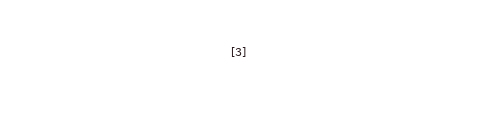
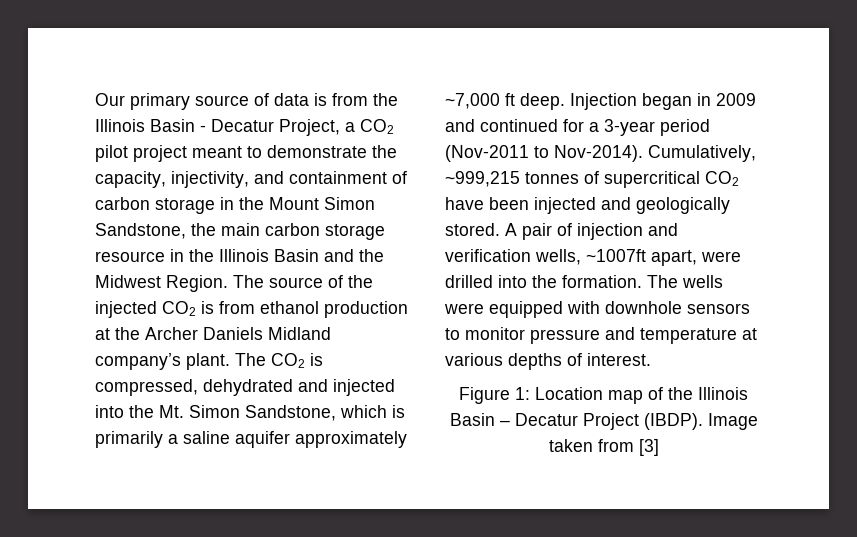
(230, 52) none -> [95,93,398,110] [95,119,394,136] [95,145,397,162] [95,171,407,188] [95,197,375,214] [95,223,385,240] [95,249,384,262] [95,275,373,292] [95,301,408,318] [95,327,331,340] [95,353,323,370] [95,379,395,396] [95,405,405,421] [95,431,407,448] [445,93,756,110] [445,119,710,136] [445,145,756,162] [445,171,739,188] [445,197,730,214] [445,223,678,240] [445,249,741,266] [445,275,723,288] [444,301,750,318] [445,327,757,344] [445,353,651,370] [459,387,748,404] [449,413,758,430] [548,439,634,452] Our primary source of data is from the Illinois Basin - Decatur Project, a CO2 pilot project meant to demonstrate the capacity, injectivity, and containment of carbon storage in the Mount Simon Sandstone, the main carbon storage resource in the Illinois Basin and the Midwest Region. The source of the injected CO2 is from ethanol production at the Archer Daniels Midland company’s plant. The CO2 is compressed, dehydrated and injected into the Mt. Simon Sandstone, which is primarily a saline aquifer approximately ~7,000 ft deep. Injection began in 2009 and continued for a 3-year period (Nov-2011 to Nov-2014). Cumulatively, ~999,215 tonnes of supercritical CO2 have been injected and geologically stored. A pair of injection and verification wells, ~1007ft apart, were drilled into the formation. The wells were equipped with downhole sensors to monitor pressure and temperature at various depths of interest. // Figure 1: Location map of the Illinois Basin – Decatur Project (IBDP). Image taken from

